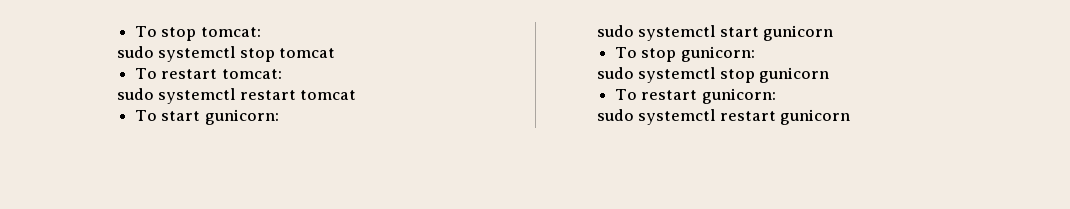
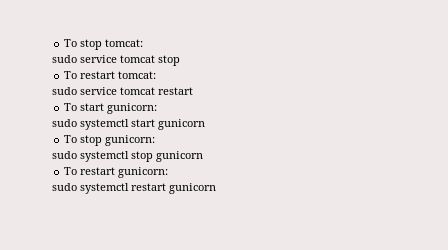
[158,46,336,62] systemctl stop tomcat -> [79,55,180,66] service tomcat stop
[158,88,357,104] systemctl restart tomcat -> [79,87,193,95] service tomcat restart

